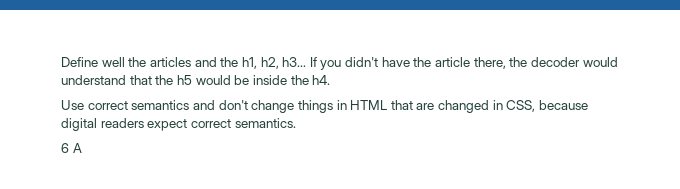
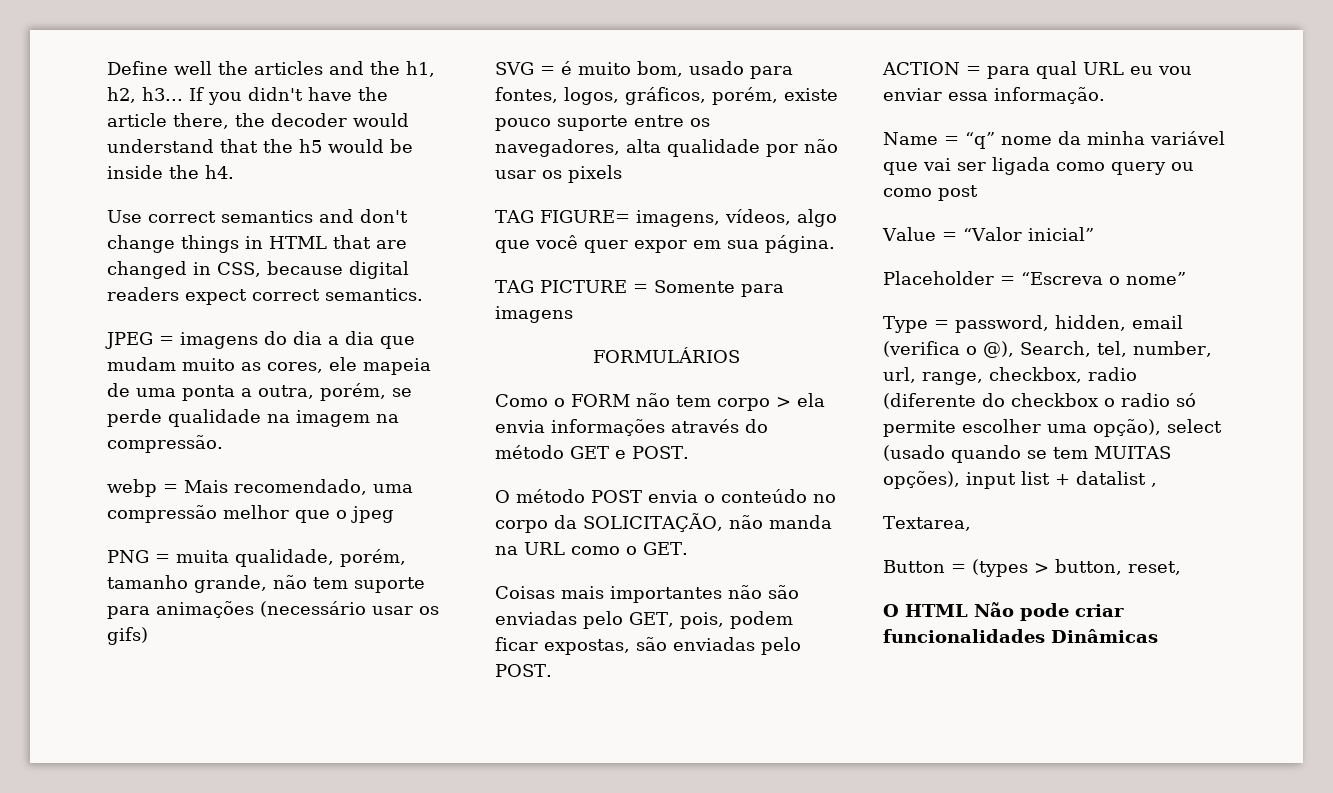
[61,143,82,153] 6 A -> [105,331,415,349] [107,357,431,375] [107,383,412,401] [107,409,399,427] [107,435,223,453] [107,479,413,497] [107,505,394,523] [107,549,406,567] [107,575,425,593] [107,601,439,619] [107,627,148,645] [495,61,793,79] [495,87,838,105] [495,115,710,131] [495,139,838,157] [495,165,622,183] [495,209,837,227] [495,235,835,253] [495,280,784,297] [495,306,573,323] [593,347,740,363] [495,393,825,411] [495,419,768,436] [495,445,689,459] [495,489,836,503] [495,513,832,533] [495,542,688,555] [495,585,799,603] [495,611,793,629] [495,637,801,655] [495,664,552,677] [882,61,1192,79] [883,87,1105,104] [883,131,1225,149] [883,157,1194,175] [883,185,978,201] [882,227,1094,241] [883,271,1186,285] [883,315,1183,333] [883,341,1212,358] [883,367,1137,385] [883,393,1196,409] [883,419,1222,437] [883,445,1171,463] [883,471,1157,489] [883,516,971,531] [883,559,1181,577] [883,602,1124,621] [883,629,1158,643] JPEG = imagens do dia a dia que mudam muito as cores, ele mapeia de uma ponta a outra, porém, se perde qualidade na imagem na compressão. // webp = Mais recomendado, uma compressão melhor que o jpeg // PNG = muita qualidade, porém, tamanho grande, não tem suporte para animações (necessário usar os gifs) // SVG = é muito bom, usado para fontes, logos, gráficos, porém, existe pouco suporte entre os navegadores, alta qualidade por não usar os pixels // TAG FIGURE= imagens, vídeos, algo que você quer expor em sua página. // TAG PICTURE = Somente para imagens // FORMULÁRIOS // Como o FORM não tem corpo > ela envia informações através do método GET e POST. // O método POST envia o conteúdo no corpo da SOLICITAÇÃO, não manda na URL como o GET. // Coisas mais importantes não são enviadas pelo GET, pois, podem ficar expostas, são enviadas pelo POST. // ACTION = para qual URL eu vou enviar essa informação. // Name = “q” nome da minha variável que vai ser ligada como query ou como post // Value = “Valor inicial” // Placeholder = “Escreva o nome” // Type = password, hidden, email (verifica o @), Search, tel, number, url, range, checkbox, radio (diferente do checkbox o radio só permite escolher uma opção), select (usado quando se tem MUITAS opções), input list + datalist , // Textarea, // Button = (types > button, reset, // O HTML Não pode criar funcionalidades Dinâmicas

